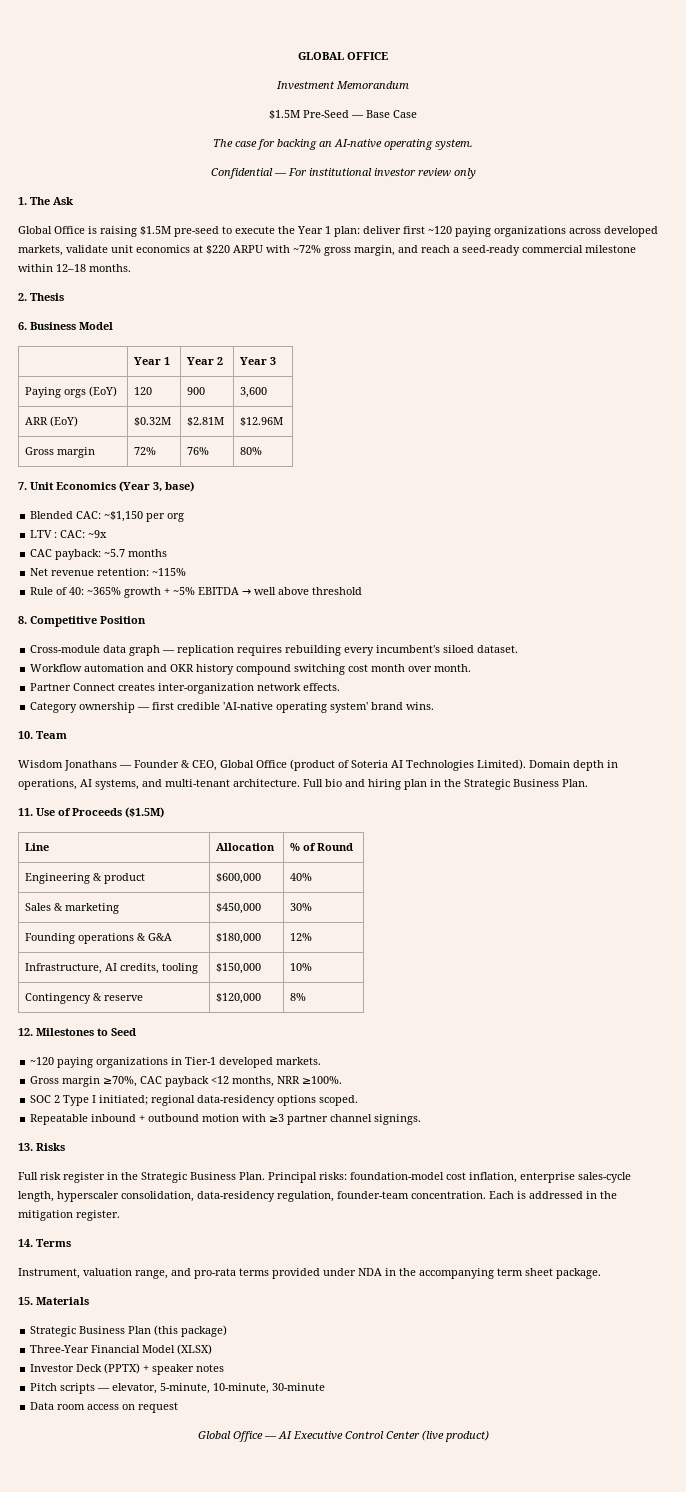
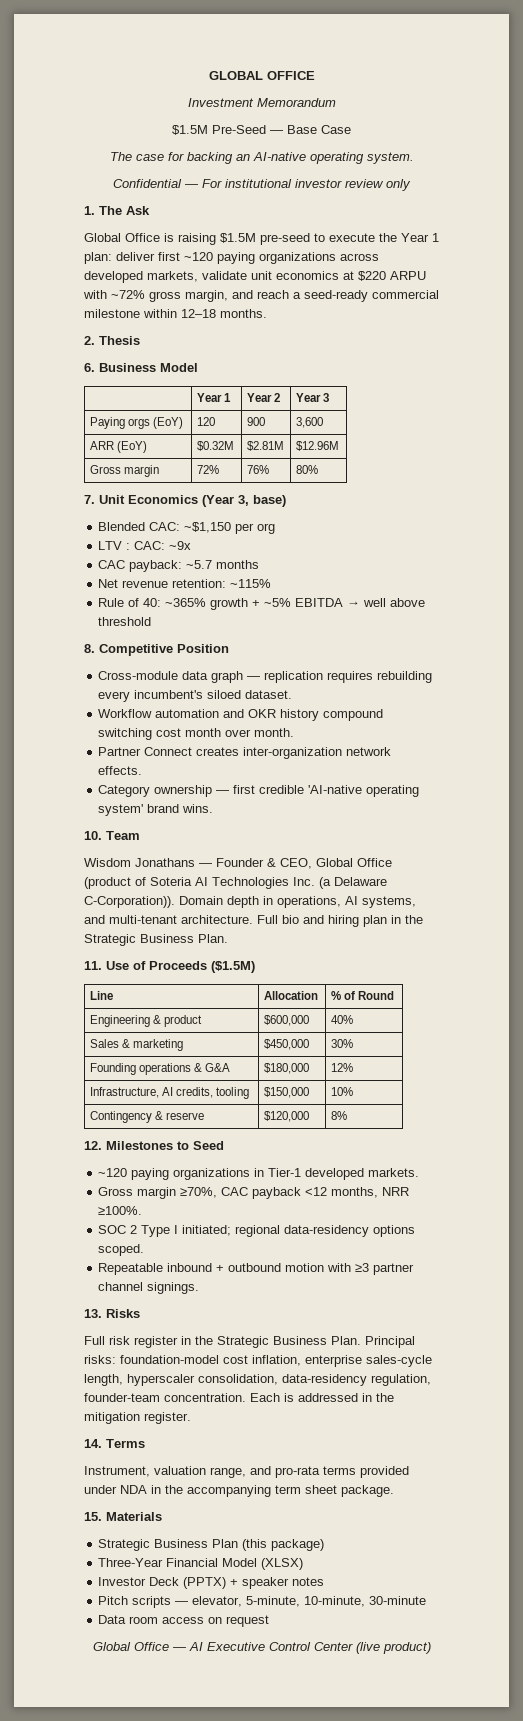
[477,759,526,770] Limited). -> [293,877,387,889] [84,896,175,908] Inc. (a Delaware C-Corporation)).

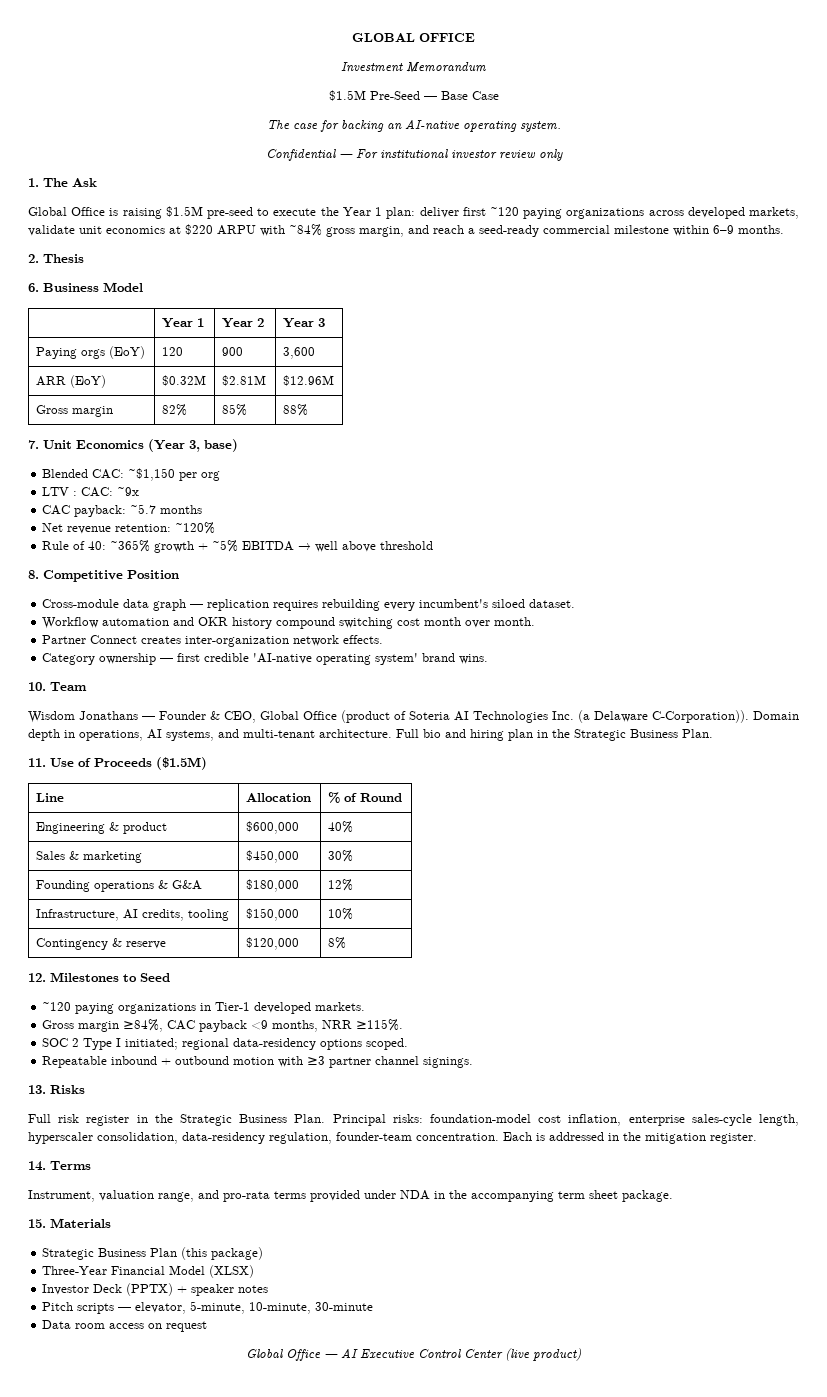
[111,290,145,299] ~72% -> [289,224,322,236] ~84%
[181,309,216,318] 12–18 -> [713,225,734,234] 6–9
[196,465,219,474] [246,465,269,474] [295,465,318,474] 72% | 76% | 80% -> [161,404,187,416] [221,404,247,416] [282,404,308,416] 82% | 85% | 88%
[230,579,272,588] ~115% -> [175,522,216,534] ~120%
[180,1187,218,1198] ≥70%, -> [123,1019,164,1032] ≥84%,
[305,1187,328,1196] <12 -> [251,1020,269,1030] <9
[98,1206,143,1215] ≥100%. -> [356,1019,404,1031] ≥115%.

